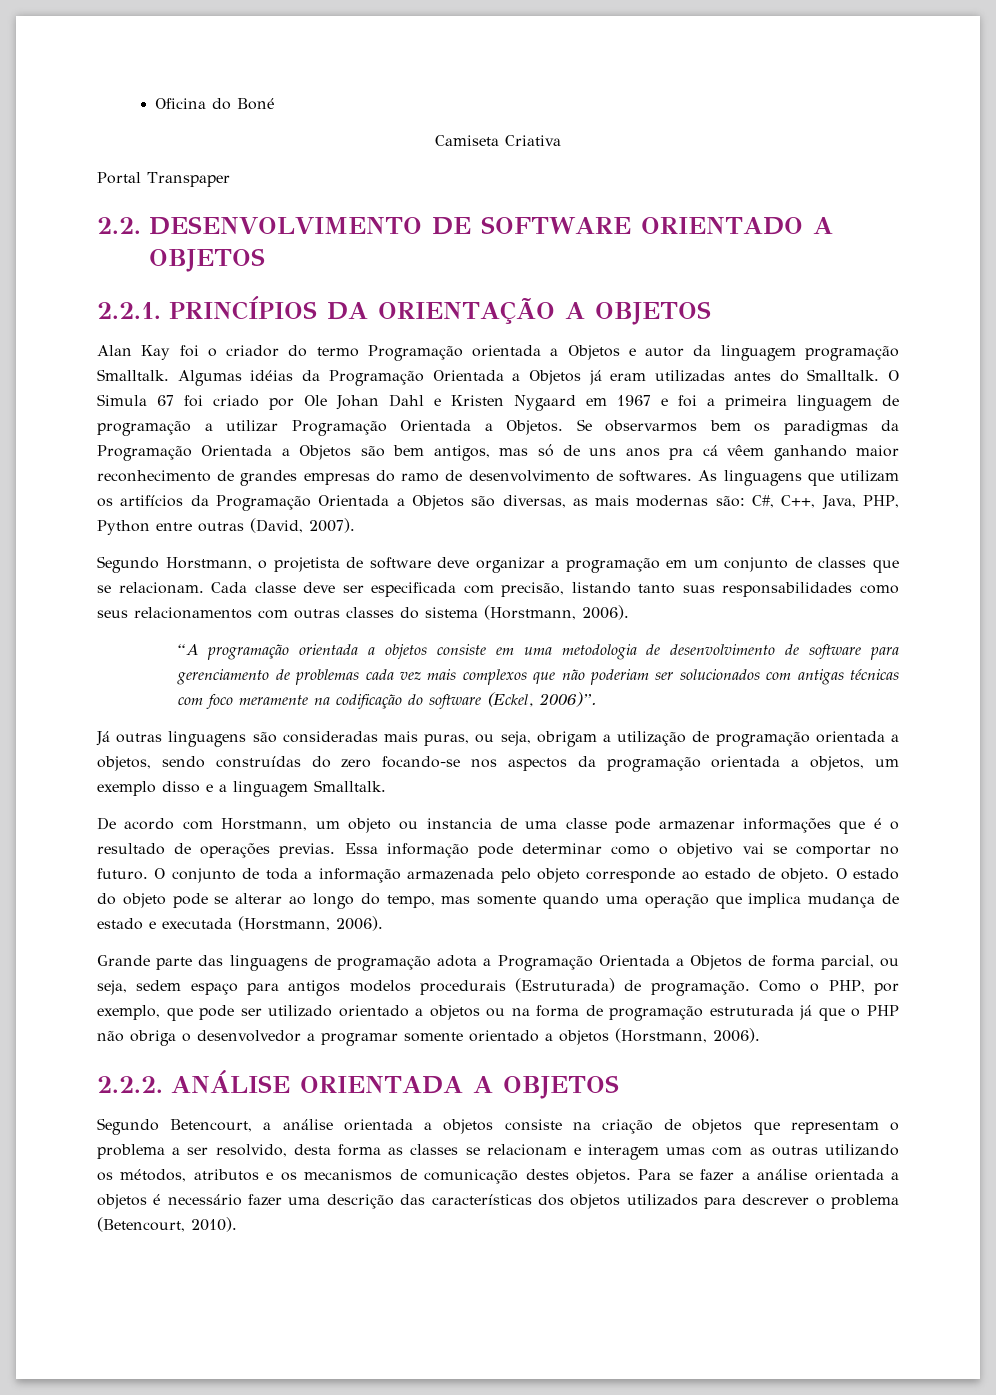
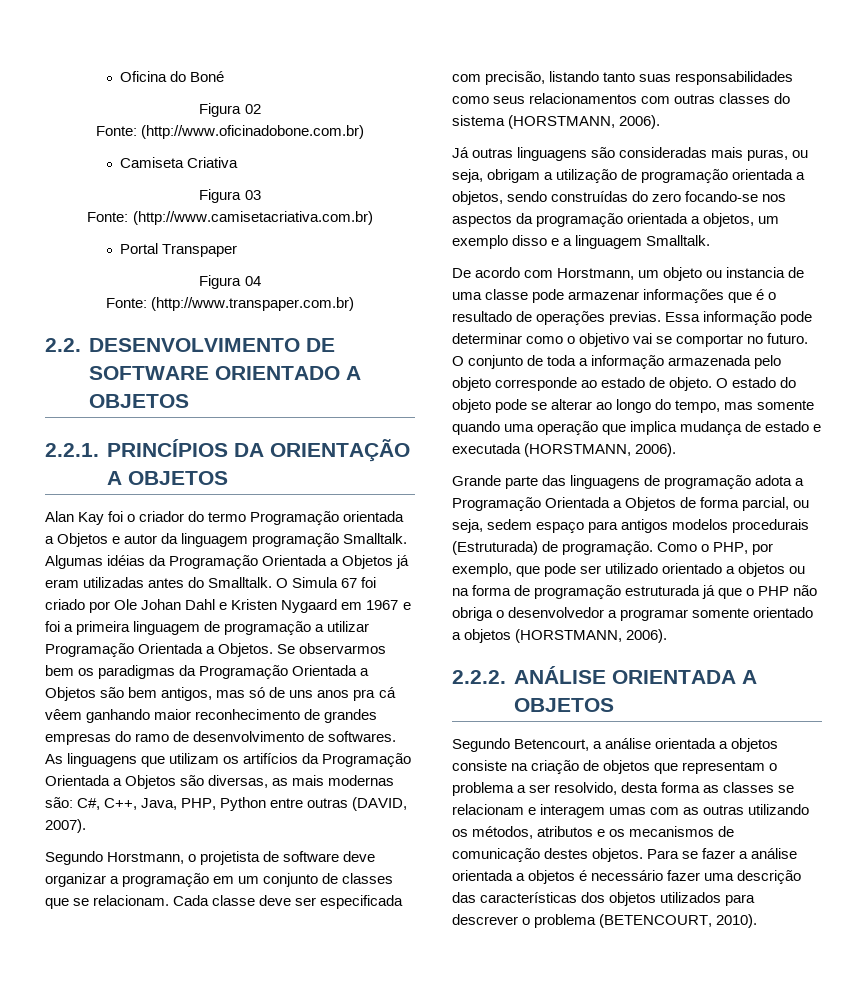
[435,135,561,146] [97,172,230,187] Camiseta Criativa // Portal Transpaper -> [199,103,261,117] [95,125,365,139] [120,157,239,168] [199,189,261,203] [87,211,373,225] [120,243,238,257] [199,275,261,289] [105,297,355,311] Figura 02 // Fonte: (http://www.oficinadobone.com.br) // Camiseta Criativa // Figura 03 // Fonte: (http://www.camisetacriativa.com.br) // Portal Transpaper // Figura 04 // Fonte: (http://www.transpaper.com.br)
[250,518,303,533] (David, -> [352,797,408,811] (DAVID,
[484,605,629,620] [178,644,900,660] [177,669,900,685] [178,692,597,709] (Horstmann, 2006). // “A programação orientada a objetos consiste em uma metodologia de desenvolvimento de software para gerenciamento de problemas cada vez mais complexos que não poderiam ser solucionados com antigas técnicas com foco meramente na codificação do software (Eckel, 2006)”. -> [508,115,661,129] (HORSTMANN, 2006).
[238,916,330,931] (Horstmann, -> [524,443,632,457] (HORSTMANN,
[615,1028,707,1043] (Horstmann, -> [515,629,623,643] (HORSTMANN,
[97,1217,185,1232] (Betencourt, -> [599,914,713,928] (BETENCOURT,

